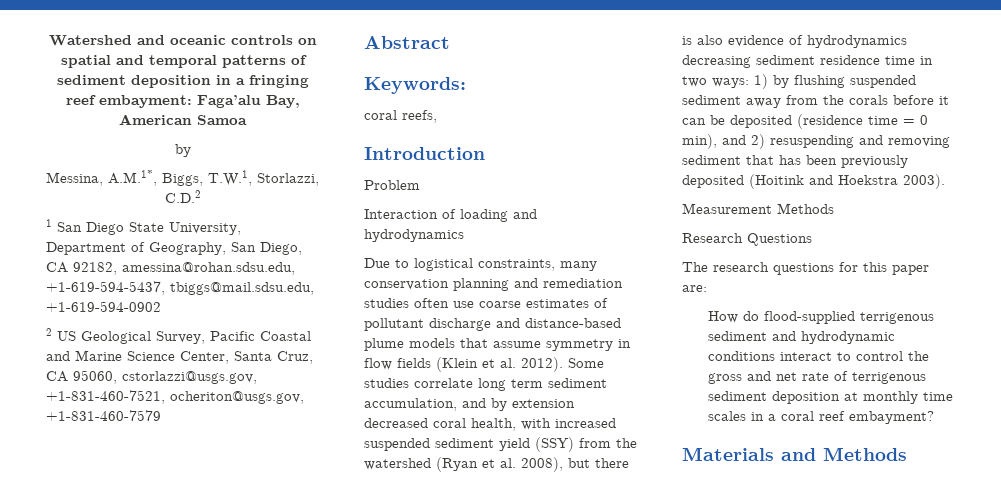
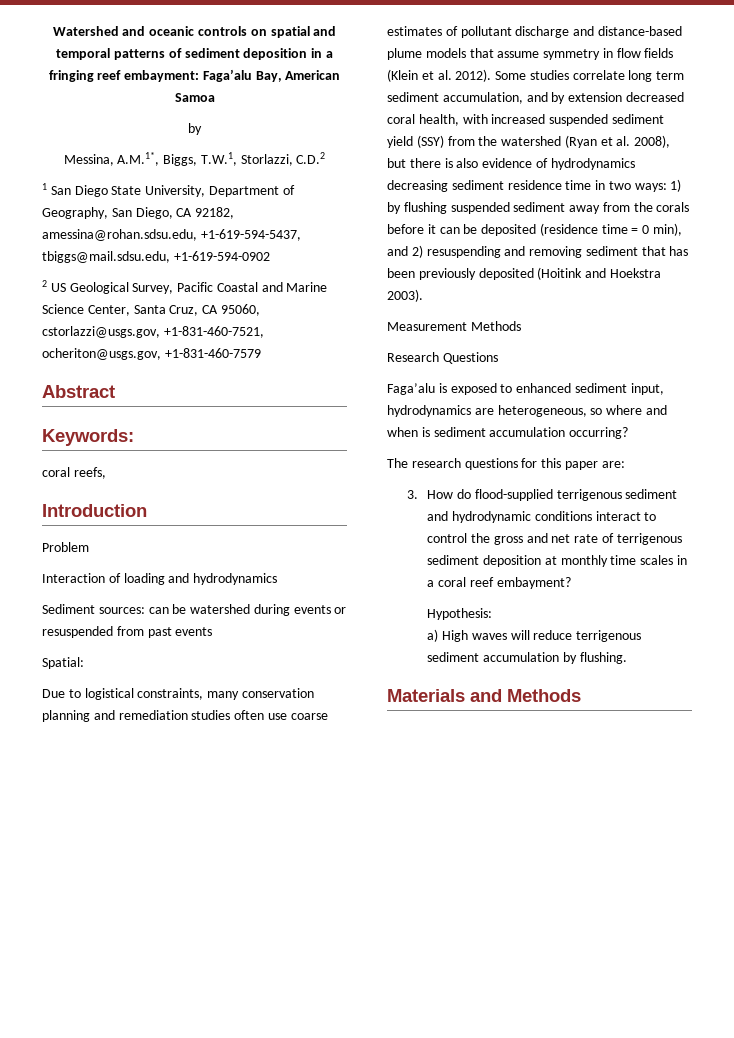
(464, 235) none -> [42,604,347,616] [42,626,213,638] [42,657,84,669] // Sediment sources: can be watershed during events or resuspended from past events // Spatial:
(812, 239) none -> [387,383,664,395] [387,405,667,417] [387,427,629,439] // Faga’alu is exposed to enhanced sediment input, hydrodynamics are heterogeneous, so where and when is sediment accumulation occurring?
(707, 288) none -> [407,490,419,499] 3.
(935, 417) none -> [427,608,493,620] [427,629,642,642] [427,652,627,664] // Hypothesis: // a) High waves will reduce terrigenous sediment accumulation by flushing.

